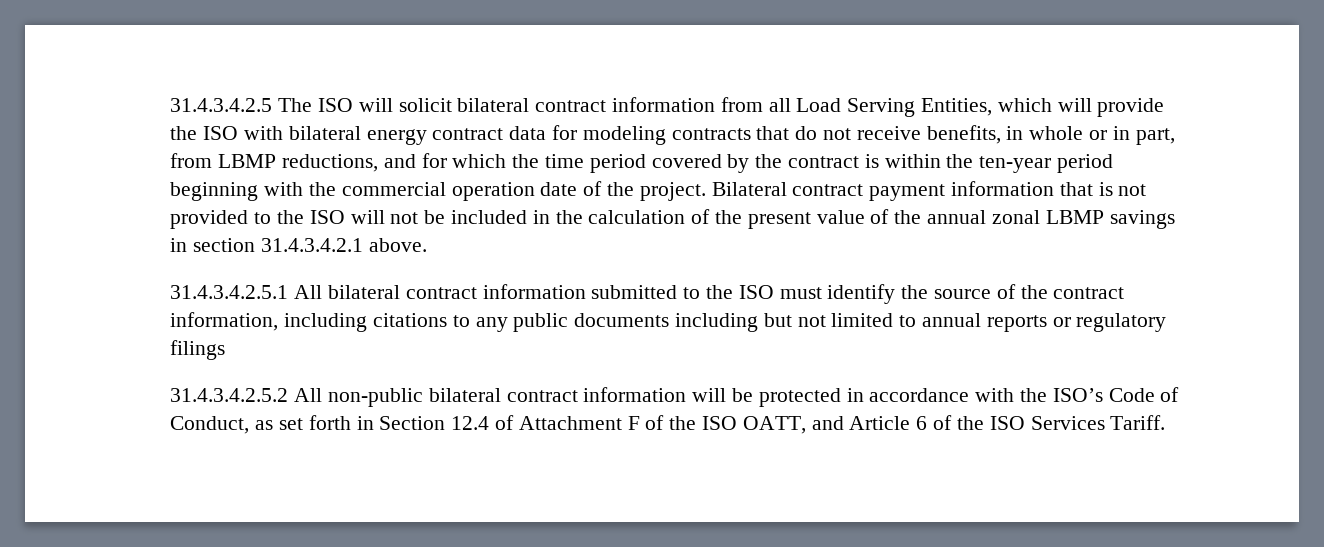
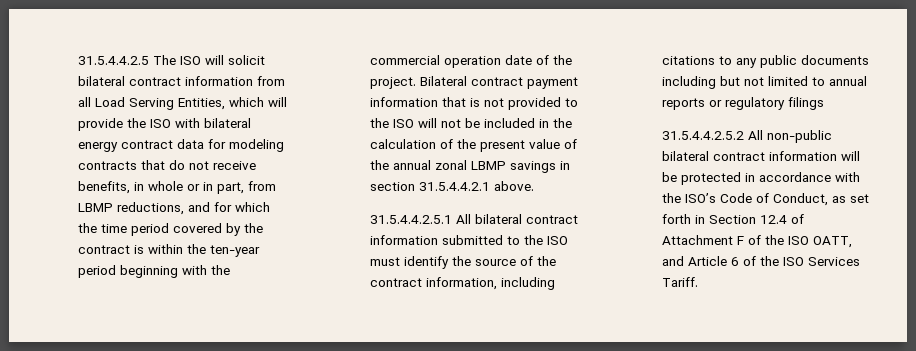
[170,98,273,112] 31.4.3.4.2.5 -> [78,56,150,65] 31.5.4.4.2.5
[261,238,364,252] 31.4.3.4.2.1 -> [419,182,491,191] 31.5.4.4.2.1
[170,285,289,299] 31.4.3.4.2.5.1 -> [370,215,453,224] 31.5.4.4.2.5.1
[170,388,289,402] 31.4.3.4.2.5.2 -> [662,131,745,140] 31.5.4.4.2.5.2

